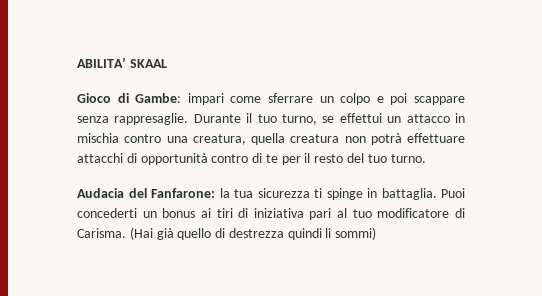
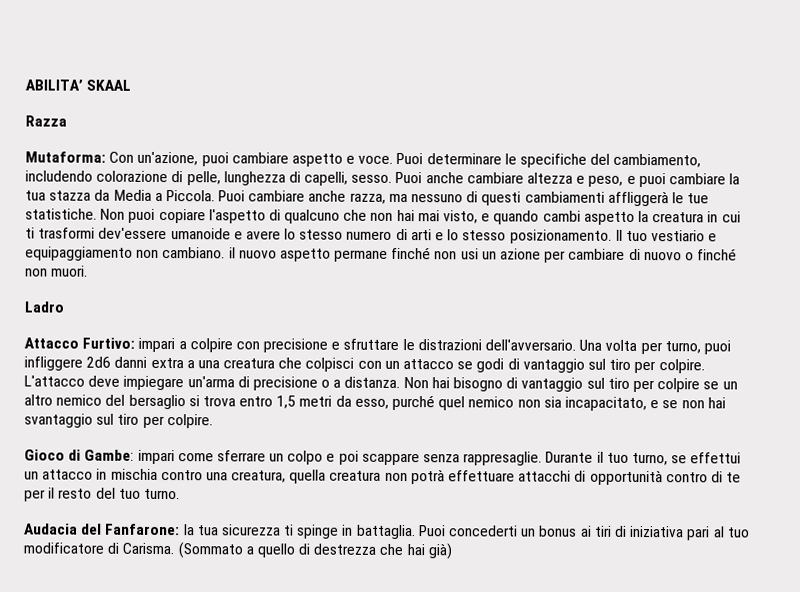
(167, 63) none -> [25,115,67,127] [25,151,702,168] [25,170,741,188] [25,189,710,207] [25,208,741,225] [25,227,718,244] [25,246,738,263] [25,265,89,277] [24,301,64,313] [24,337,731,355] [24,356,705,374] [24,375,738,393] [24,394,726,412] [24,413,213,429] // Razza // Mutaforma: Con un'azione, puoi cambiare aspetto e voce. Puoi determinare le specifiche del cambiamento, includendo colorazione di pelle, lunghezza di capelli, sesso. Puoi anche cambiare altezza e peso, e puoi cambiare la tua stazza da Media a Piccola. Puoi cambiare anche razza, ma nessuno di questi cambiamenti affliggerà le tue statistiche. Non puoi copiare l'aspetto di qualcuno che non hai mai visto, e quando cambi aspetto la creatura in cui ti trasformi dev'essere umanoide e avere lo stesso numero di arti e lo stesso posizionamento. Il tuo vestiario e equipaggiamento non cambiano. il nuovo aspetto permane finché non usi un azione per cambiare di nuovo o finché non muori. // Ladro // Attacco Furtivo: impari a colpire con precisione e sfruttare le distrazioni dell'avversario. Una volta per turno, puoi infliggere 2d6 danni extra a una creatura che colpisci con un attacco se godi di vantaggio sul tiro per colpire. L'attacco deve impiegare un'arma di precisione o a distanza. Non hai bisogno di vantaggio sul tiro per colpire se un altro nemico del bersaglio si trova entro 1,5 metri da esso, purché quel nemico non sia incapacitato, e se non hai svantaggio sul tiro per colpire.
[129,227,174,240] (Hai già -> [177,542,254,559] (Sommato a
[287,227,377,240] quindi li sommi) -> [379,543,452,560] che hai già)

